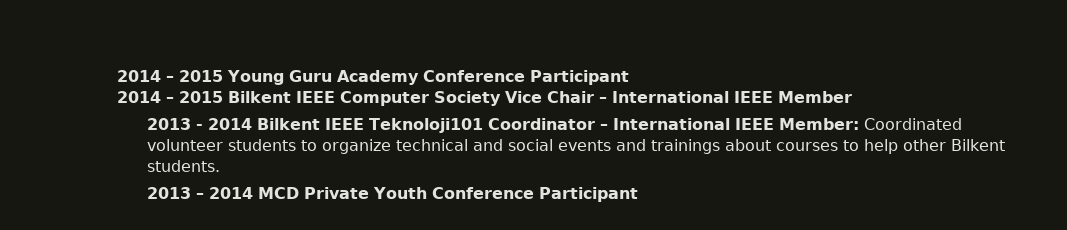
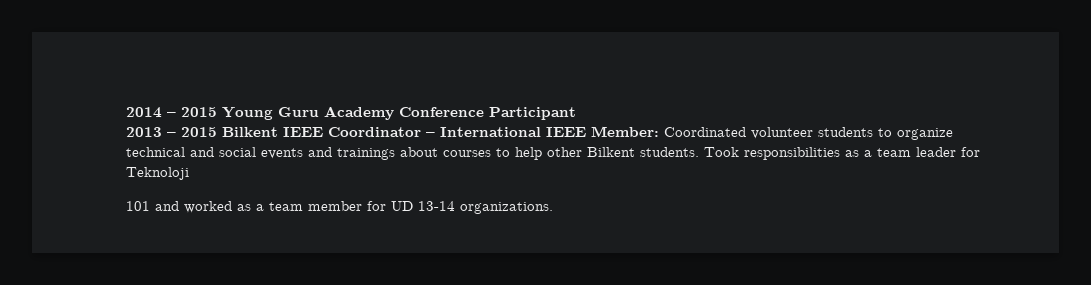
[116,91,161,103] 2014 -> [125,127,162,137] 2013
[339,91,852,106] [147,118,484,133] Computer Society Vice Chair – International IEEE Member // 2013 - 2014 Bilkent IEEE Teknoloji101 -> (323, 132) none
[147,187,639,202] // 2013 – 2014 MCD Private Youth Conference Participant -> [703,147,980,160] [125,167,189,180] [125,201,553,214] Took responsibilities as a team leader for Teknoloji // 101 and worked as a team member for UD 13-14 organizations.

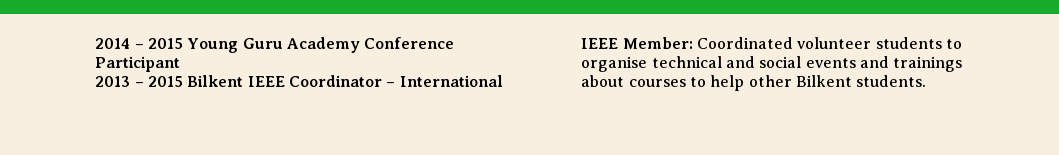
[896,128,953,140] organize -> [581,56,648,72] organise
[703,147,980,160] [125,167,189,180] [125,201,553,214] Took responsibilities as a team leader for Teknoloji // 101 and worked as a team member for UD 13-14 organizations. -> (927, 81) none

